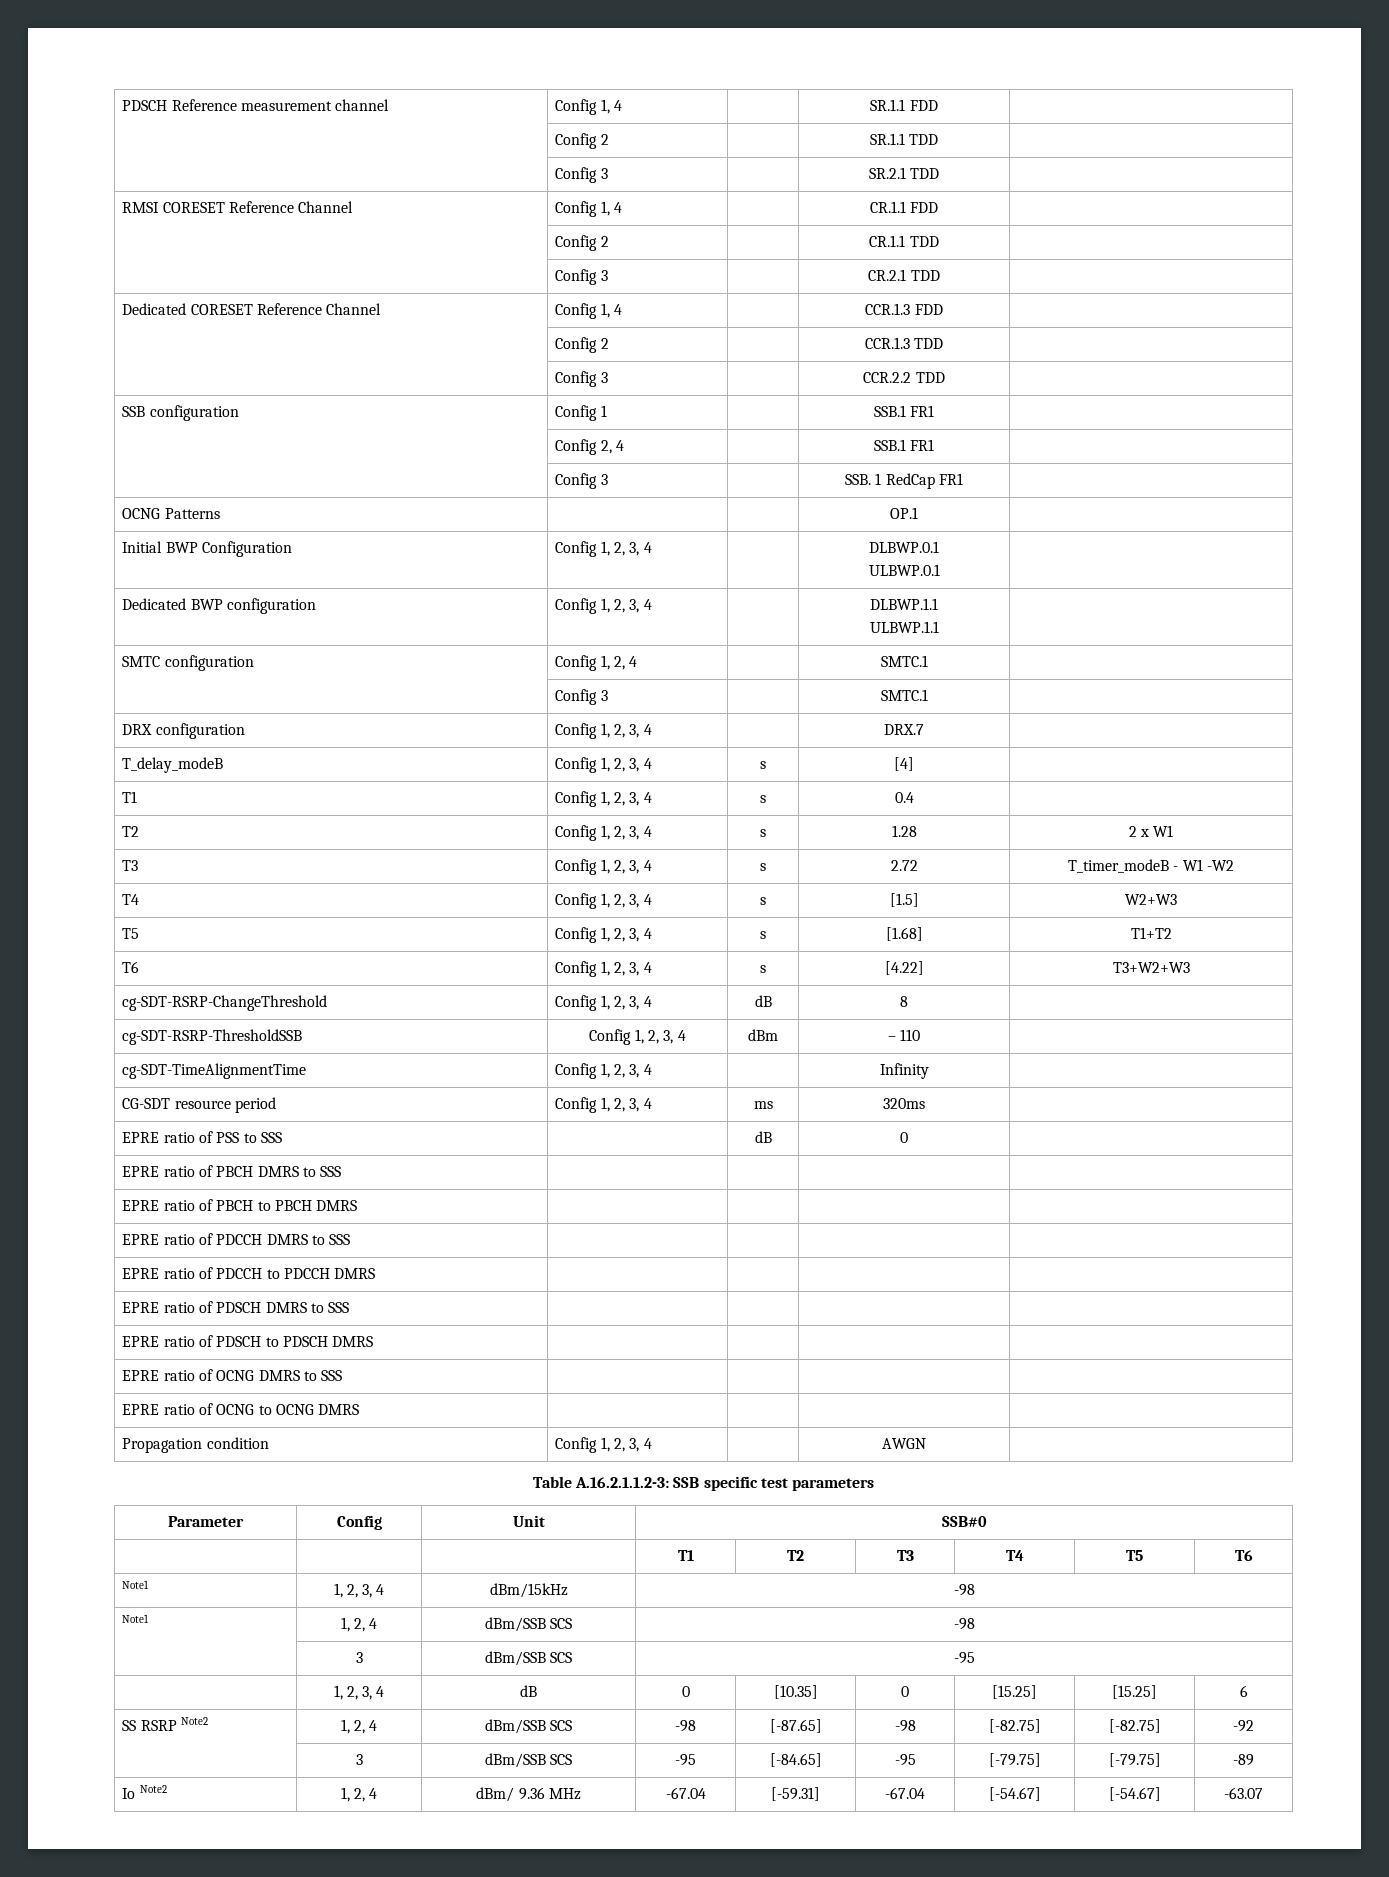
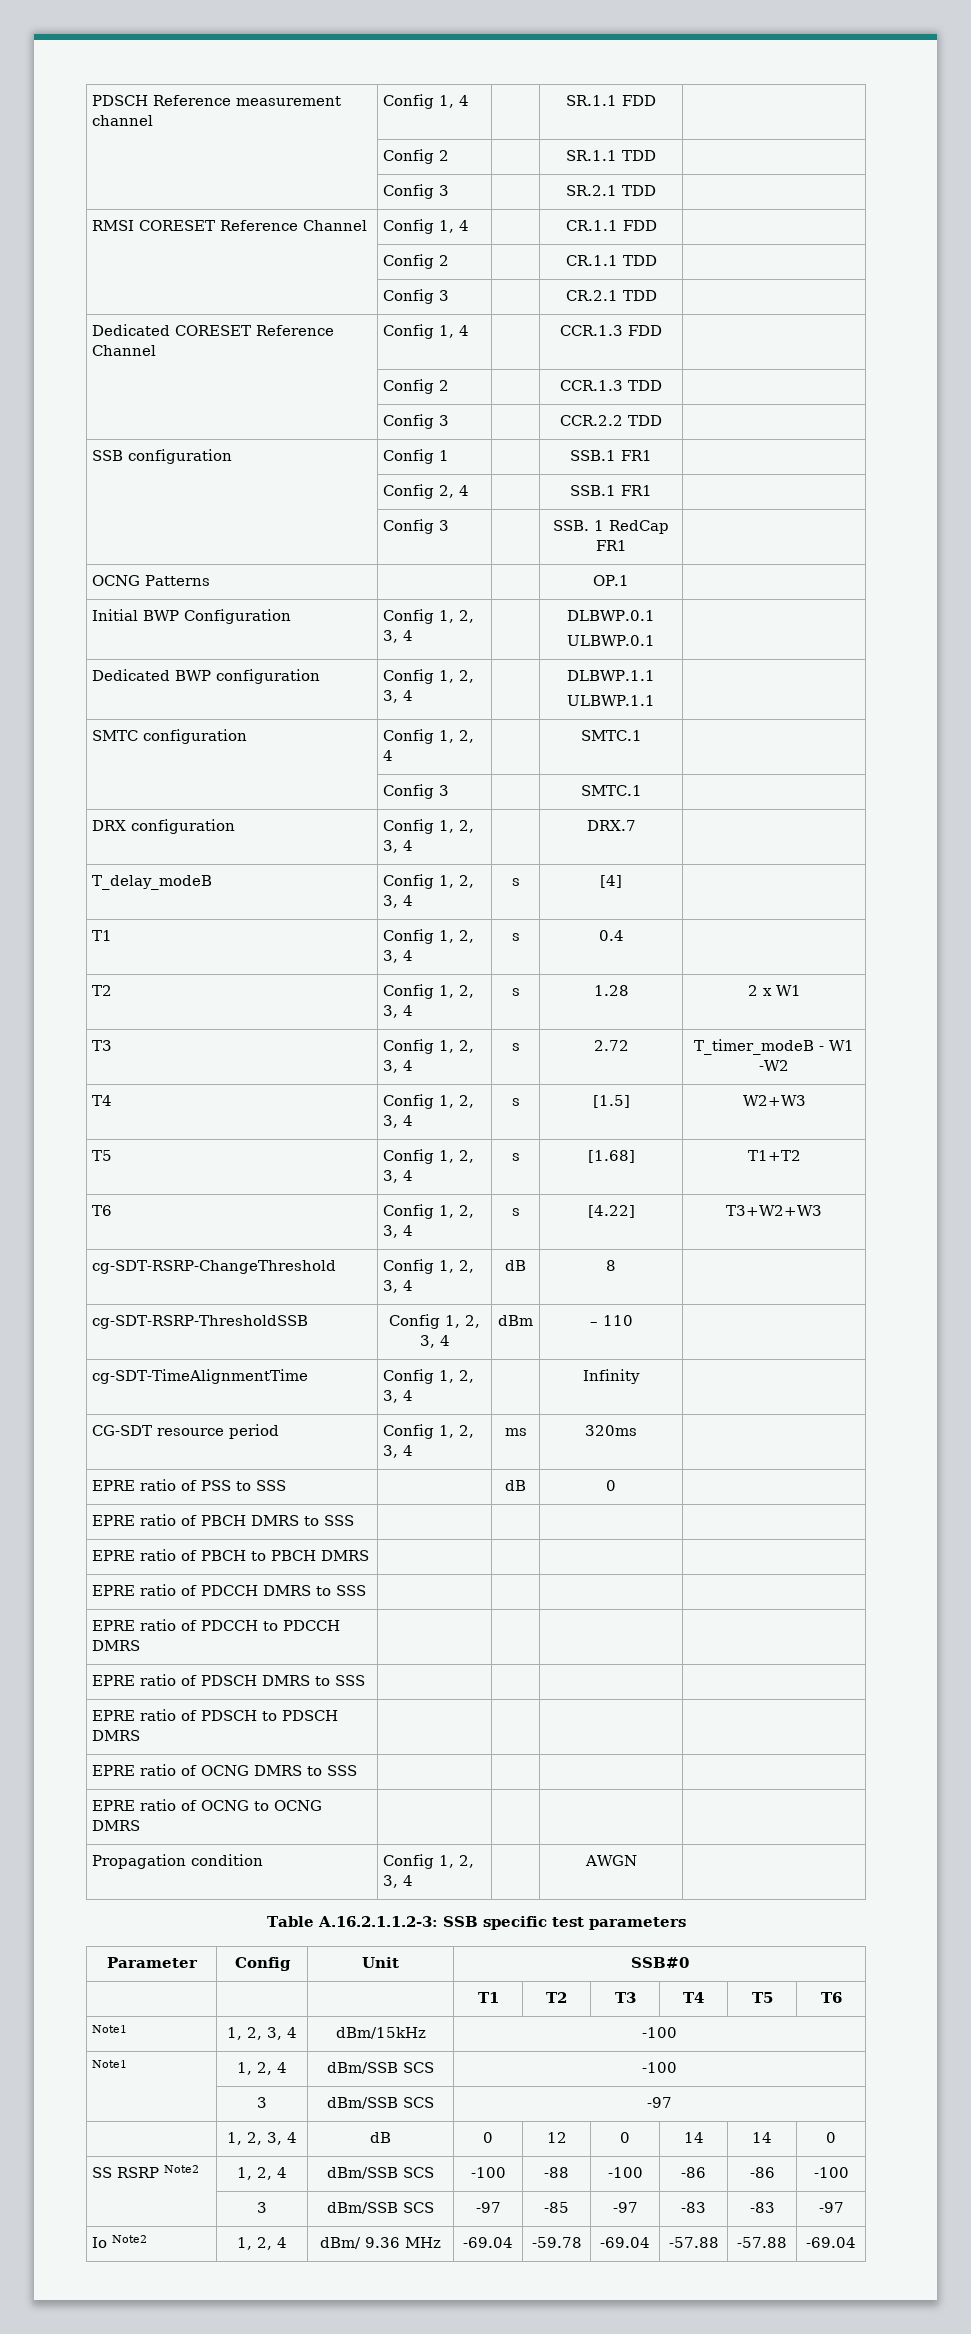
[953,1584,975,1596] -98 -> [642,2027,677,2038] -100
[953,1618,975,1630] [355,1652,363,1663] [484,1651,573,1666] [953,1652,975,1664] -98 // | 3 | dBm/SSB SCS | -95 -> [642,2062,677,2073] [257,2097,267,2108] [327,2097,434,2109] [647,2097,672,2108] -100 // | 3 | dBm/SSB SCS | -97
[773,1685,818,1699] [901,1686,909,1697] [992,1685,1037,1699] [1112,1685,1157,1699] [1239,1685,1248,1697] [10.35] | 0 | [15.25] | [15.25] | 6 -> [546,2132,567,2143] [620,2132,630,2143] [683,2132,704,2143] [752,2132,772,2143] [826,2132,836,2143] 12 | 0 | 14 | 14 | 0
[675,1720,696,1732] [769,1719,822,1733] [894,1720,916,1732] [988,1719,1041,1733] [1108,1719,1161,1733] [1233,1720,1254,1732] [355,1754,363,1765] [484,1753,573,1768] [675,1754,696,1766] [769,1753,822,1767] [894,1754,916,1766] [988,1753,1041,1767] [1108,1753,1161,1767] [1233,1754,1254,1766] -98 | [-87.65] | -98 | [-82.75] | [-82.75] | -92 // | 3 | dBm/SSB SCS | -95 | [-84.65] | -95 | [-79.75] | [-79.75] | -89 -> [470,2167,506,2178] [544,2167,569,2178] [607,2167,643,2178] [681,2167,706,2178] [749,2167,775,2178] [813,2167,849,2178] [257,2202,267,2213] [327,2202,434,2214] [475,2202,501,2213] [544,2202,569,2213] [612,2202,638,2213] [681,2202,706,2213] [749,2202,775,2213] [818,2202,844,2213] -100 | -88 | -100 | -86 | -86 | -100 // | 3 | dBm/SSB SCS | -97 | -85 | -97 | -83 | -83 | -97
[665,1787,706,1799] [771,1787,820,1801] [885,1787,925,1799] [988,1787,1041,1801] [1108,1787,1161,1801] [1224,1787,1263,1799] -67.04 | [-59.31] | -67.04 | [-54.67] | [-54.67] | -63.07 -> [463,2237,513,2248] [531,2237,582,2248] [600,2237,650,2248] [668,2237,719,2248] [737,2237,787,2248] [806,2237,856,2248] -69.04 | -59.78 | -69.04 | -57.88 | -57.88 | -69.04

